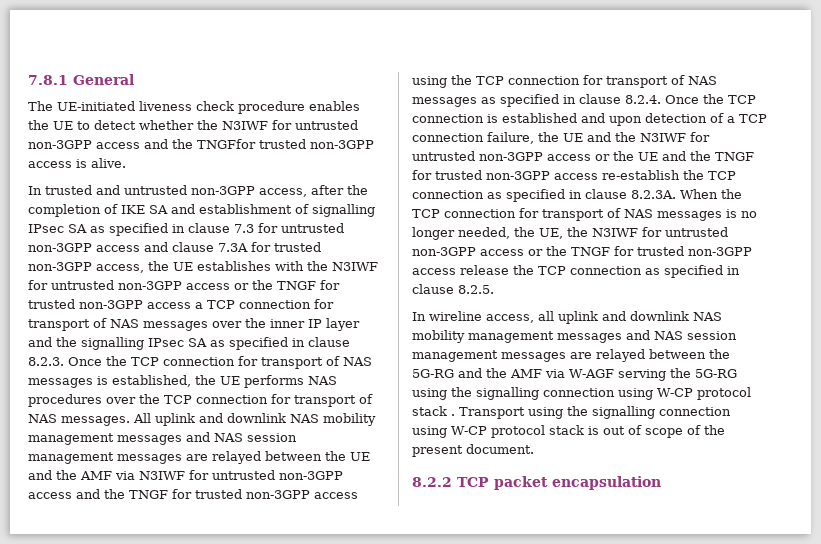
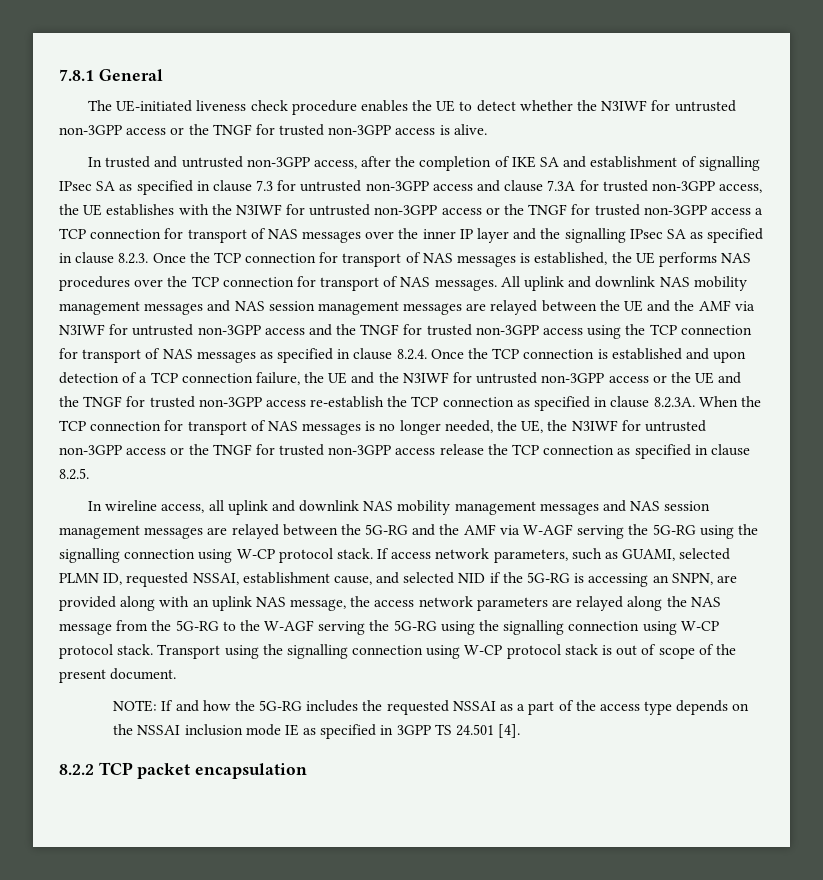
[144,139,256,149] and the TNGFfor -> [170,124,275,135] or the TNGF for
[412,406,455,416] stack . -> [336,548,731,563] [59,572,737,587] [59,596,721,611] [59,620,719,635] [59,644,154,659] stack. If access network parameters, such as GUAMI, selected PLMN ID, requested NSSAI, establishment cause, and selected NID if the 5G-RG is accessing an SNPN, are provided along with an uplink NAS message, the access network parameters are relayed along the NAS message from the 5G-RG to the W-AGF serving the 5G-RG using the signalling connection using W-CP protocol stack.
(534, 449) none -> [113,700,750,715] [113,724,521,739] // NOTE: If and how the 5G-RG includes the requested NSSAI as a part of the access type depends on the NSSAI inclusion mode IE as specified in 3GPP TS 24.501 [4].

